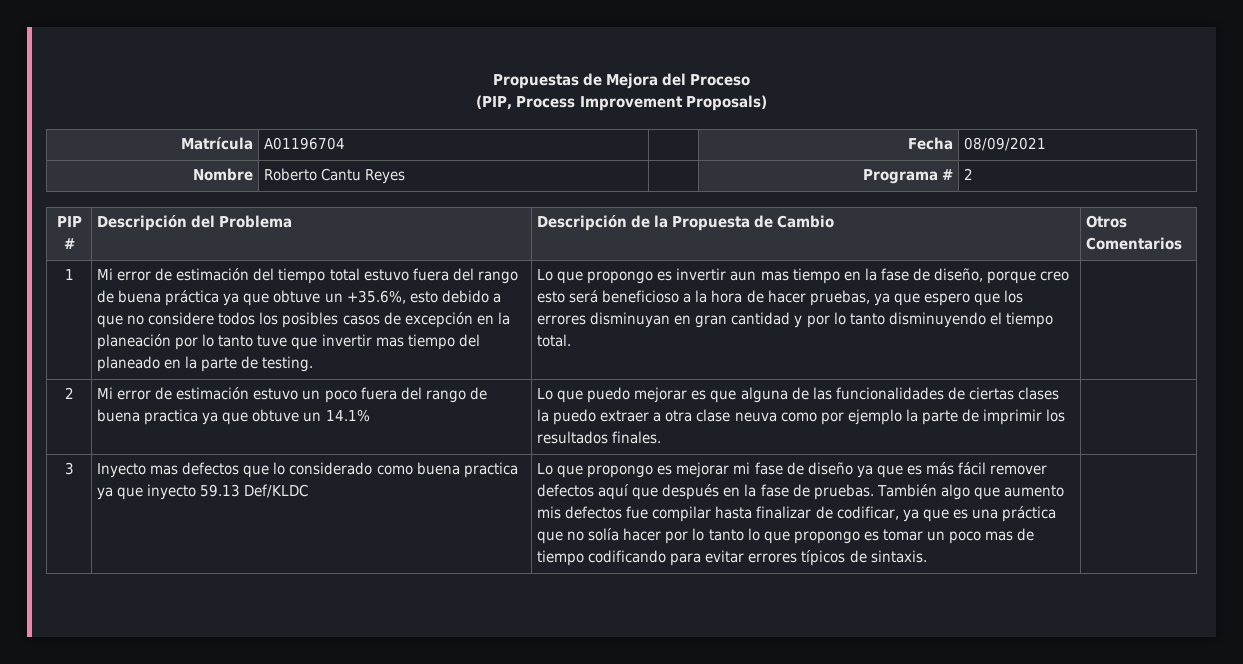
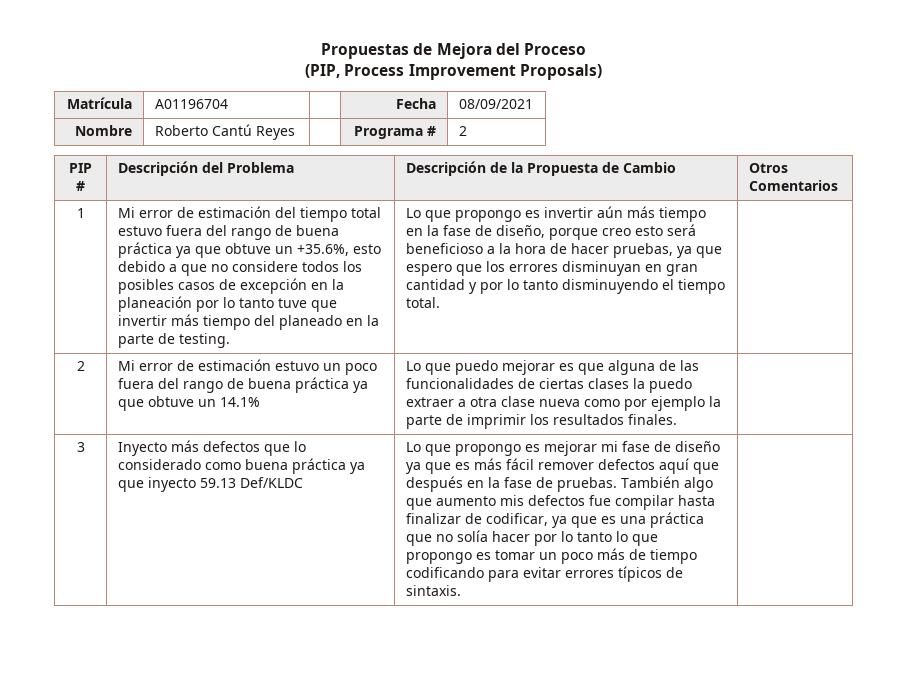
[321,168,362,181] Cantu -> [211,124,252,136] Cantú
[375,337,404,347] mas -> [170,314,199,326] más
[730,271,789,281] aun mas -> [596,206,655,218] aún más
[144,409,199,425] practica -> [294,377,349,393] práctica
[734,412,777,422] neuva -> [538,399,580,407] nueva
[150,465,179,475] mas -> [170,440,199,452] más
[463,462,518,478] practica -> [291,458,346,474] práctica
[984,531,1013,541] mas -> [596,548,625,560] más

